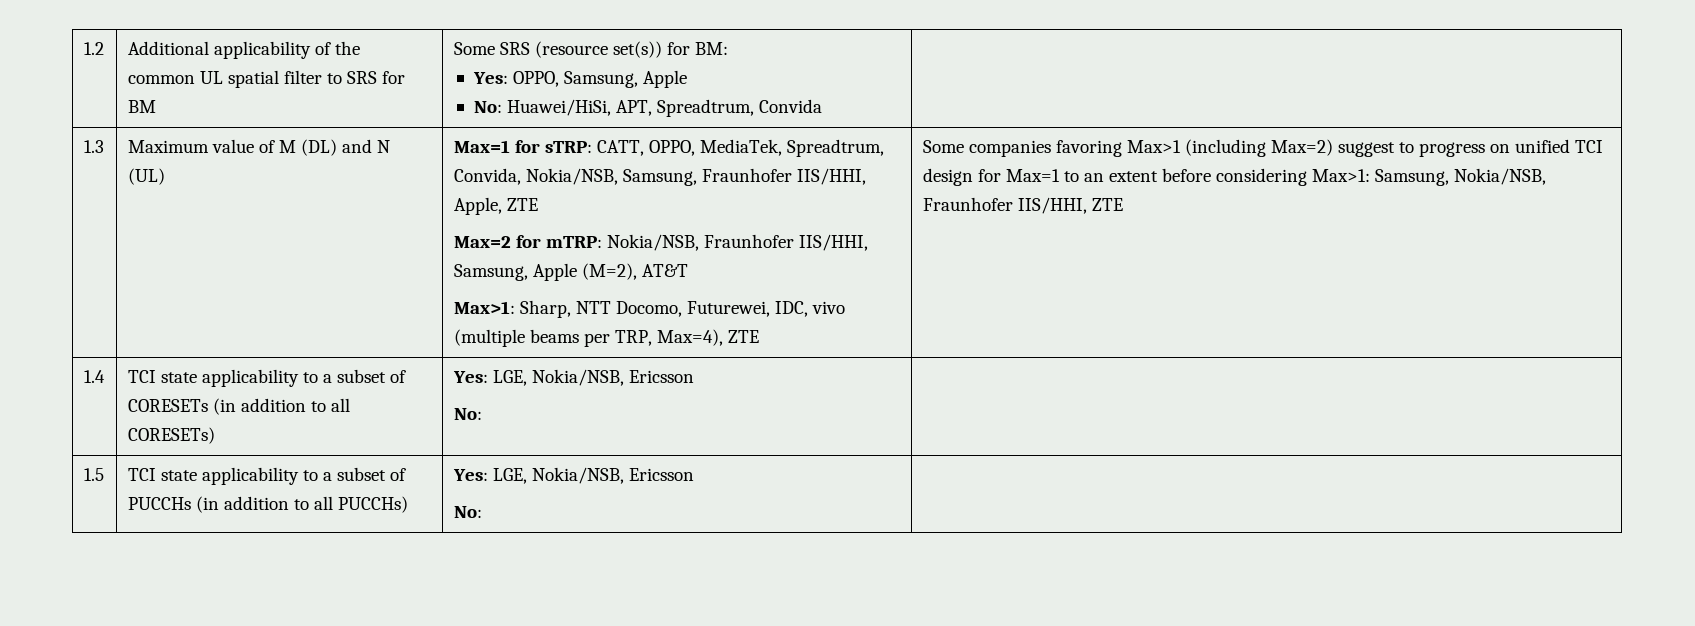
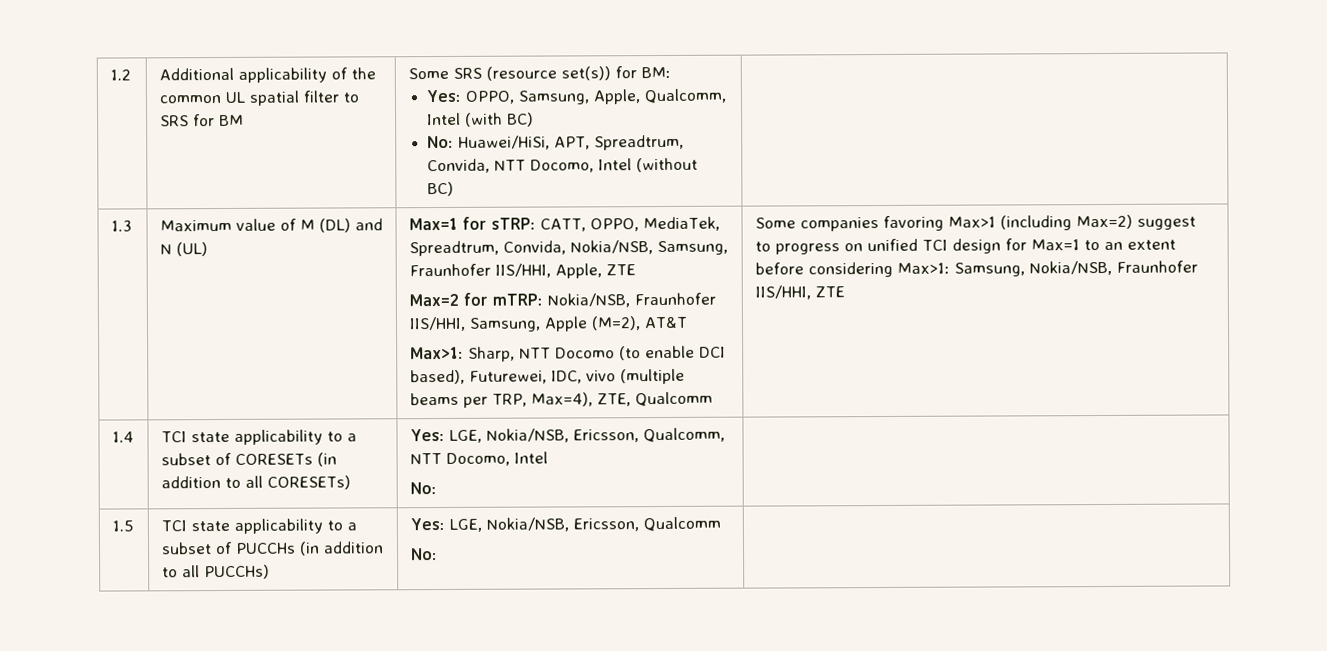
[642,70,687,88] Apple -> [593,88,727,105] [427,112,535,127] Apple, Qualcomm, Intel (with BC)
[758,99,822,113] Convida -> [427,157,699,174] [427,181,455,197] Convida, NTT Docomo, Intel (without BC)
[615,301,682,317] Docomo, -> [554,345,726,361] [409,369,465,385] Docomo (to enable DCI based),
[727,330,759,343] ZTE -> [596,391,713,407] ZTE, Qualcomm
[628,370,694,383] Ericsson -> [572,427,725,443] [409,451,548,466] Ericsson, Qualcomm, NTT Docomo, Intel
[628,468,694,481] Ericsson -> [572,516,721,532] Ericsson, Qualcomm

